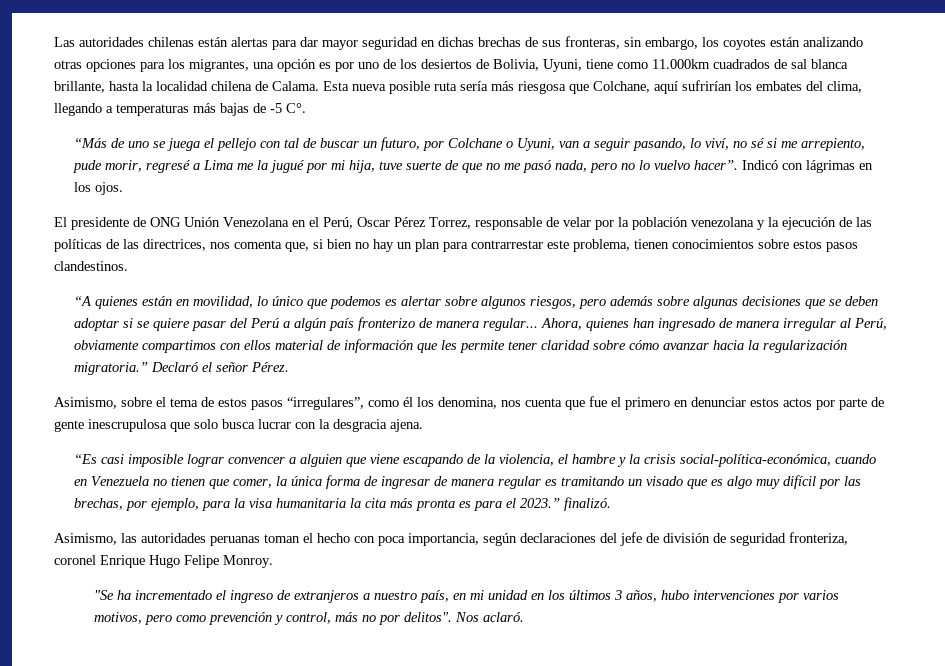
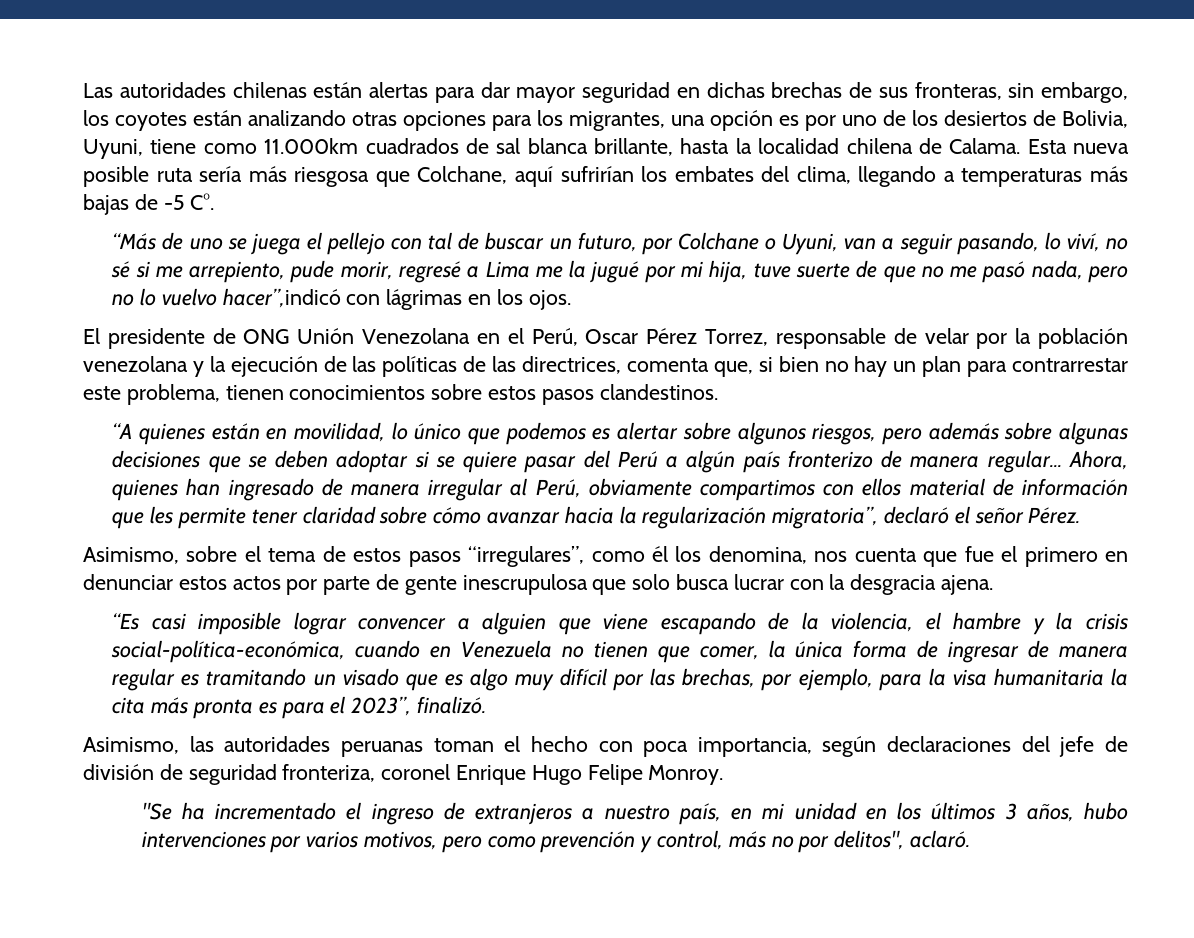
[694,160,779,170] hacer”. Indicó -> [222,288,341,308] hacer”,indicó
[210,242,230,249] nos -> (622, 365) none
[74,362,199,375] migratoria.” Declaró -> [772,506,949,529] migratoria”, declaró
[520,498,561,508] 2023.” -> [351,696,412,716] 2023”,
[404,612,480,622] delitos". Nos -> [834,830,905,850] delitos",

